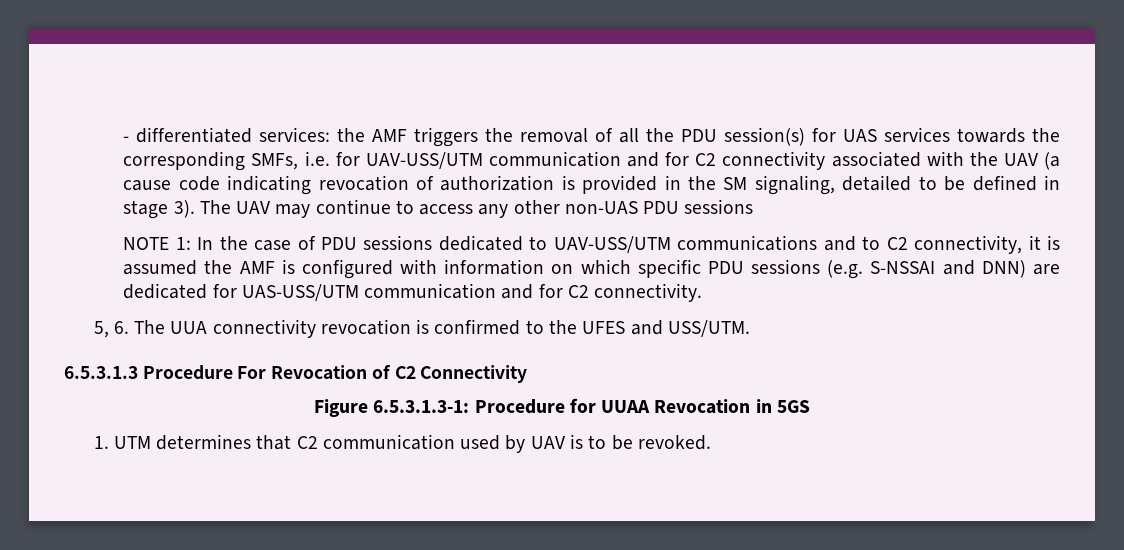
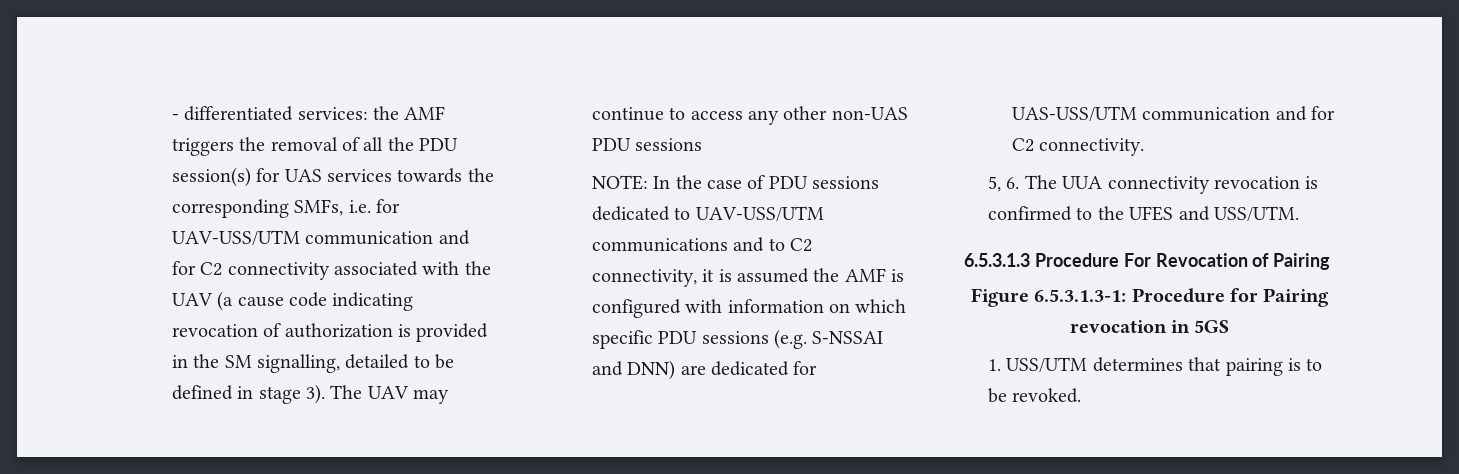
[754,175,835,195] signaling, -> [257,354,341,373] signalling,
[123,237,191,250] NOTE 1: -> [591,175,648,190] NOTE:
[394,365,528,383] C2 Connectivity -> [1273,253,1331,270] Pairing
[601,399,751,414] UUAA Revocation -> [1263,288,1330,307] [1069,320,1167,333] Pairing revocation
[113,436,151,449] UTM -> [1006,357,1088,373] USS/UTM
[296,434,566,453] C2 communication used by UAV -> [1225,358,1283,376] pairing

